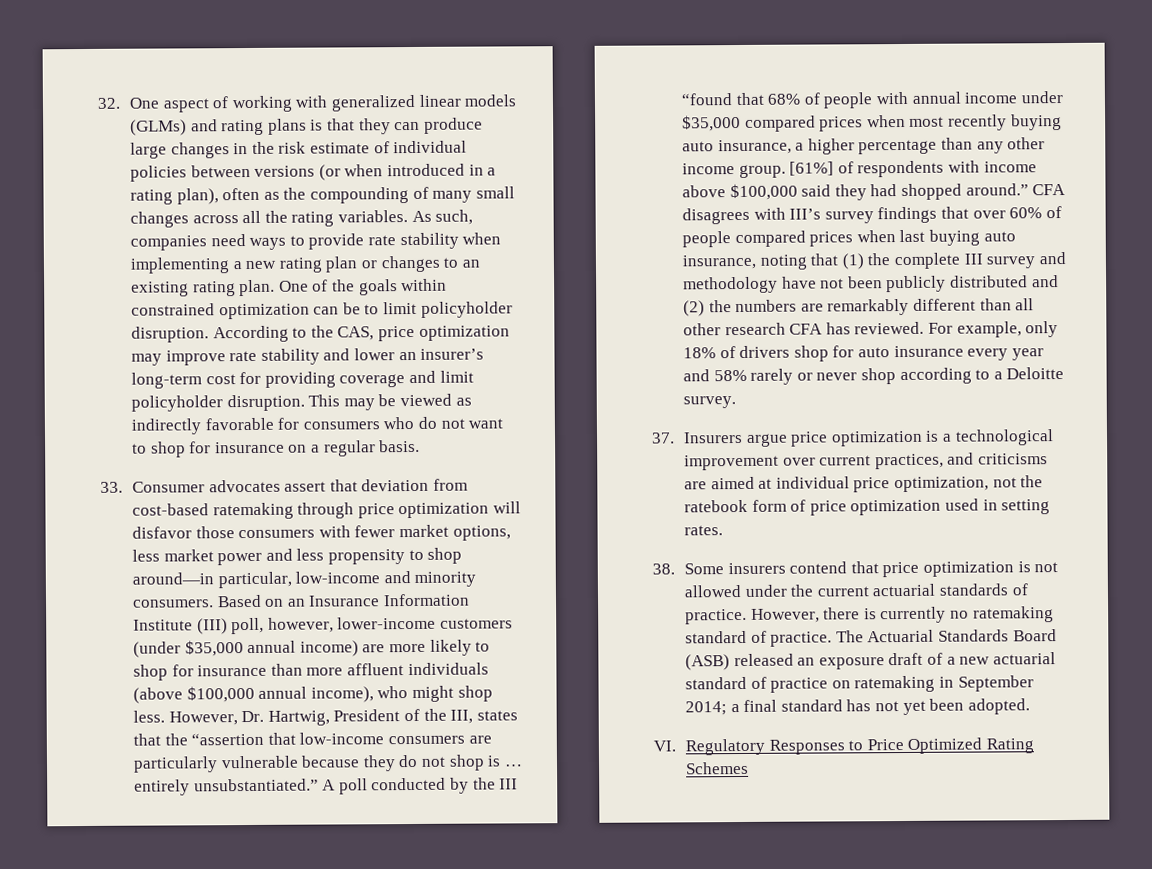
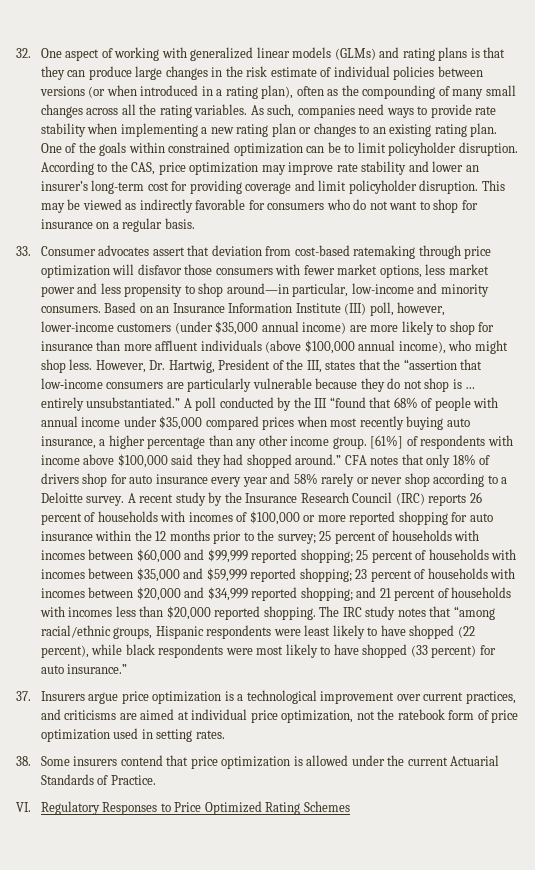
[682,206,1062,225] [682,229,1016,248] [682,252,1066,270] [683,275,1059,294] [683,298,1035,317] [683,321,1022,338] disagrees with III’s survey findings that over 60% of people compared prices when last buying auto insurance, noting that (1) the complete III survey and methodology have not been publicly distributed and (2) the numbers are remarkably different than all other research CFA has reviewed. For example, -> [370,454,424,465] notes that
(737, 402) none -> [127,492,482,506] [40,511,493,525] [40,530,480,544] [40,549,517,563] [40,568,516,582] [40,587,512,601] [39,606,495,620] [40,625,475,639] [40,644,496,658] [40,664,128,674] A recent study by the Insurance Research Council (IRC) reports 26 percent of households with incomes of $100,000 or more reported shopping for auto insurance within the 12 months prior to the survey; 25 percent of households with incomes between $60,000 and $99,999 reported shopping; 25 percent of households with incomes between $35,000 and $59,999 reported shopping; 23 percent of households with incomes between $20,000 and $34,999 reported shopping; and 21 percent of households with incomes less than $20,000 reported shopping. The IRC study notes that “among racial/ethnic groups, Hispanic respondents were least likely to have shopped (22 percent), while black respondents were most likely to have shopped (33 percent) for auto insurance.”
[1034,562,1059,573] not -> (303, 761) none
[872,583,1028,597] [685,606,1054,625] [685,629,1057,647] [685,652,1056,671] [685,675,1034,693] [685,698,1030,716] actuarial standards of practice. However, there is currently no ratemaking standard of practice. The Actuarial Standards Board (ASB) released an exposure draft of a new actuarial standard of practice on ratemaking in September 2014; a final standard has not yet been adopted. -> [450,755,500,766] [40,774,156,785] Actuarial Standards of Practice.

